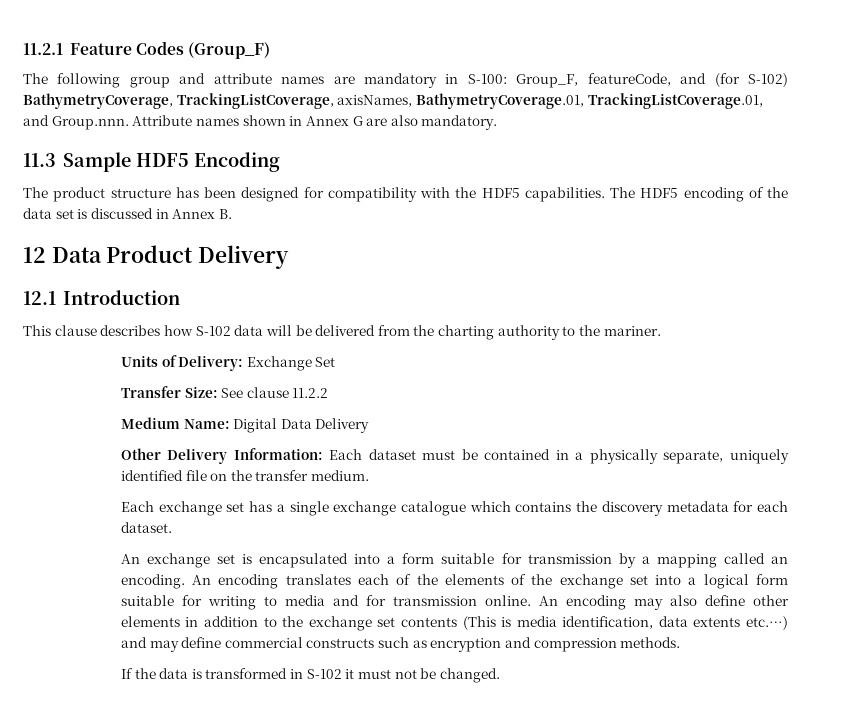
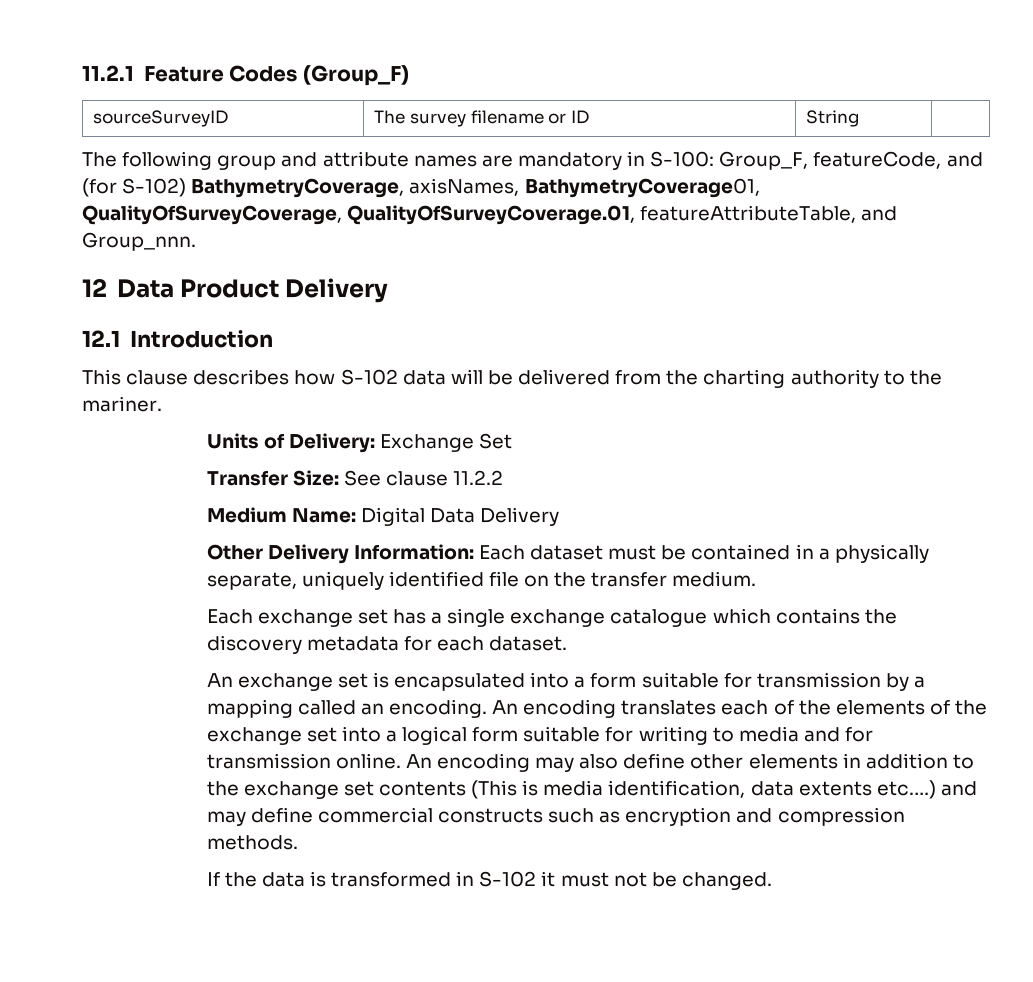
(271, 50) none -> [93,110,229,127] [374,110,589,127] [806,110,860,127] // sourceSurveyID | The survey filename or ID | String |
[176,93,763,109] [23,115,498,130] [23,152,280,172] [23,187,788,202] [23,208,232,219] TrackingListCoverage, axisNames, BathymetryCoverage.01, TrackingListCoverage.01, and Group.nnn. Attribute names shown in Annex G are also mandatory. // 11.3 Sample HDF5 Encoding // The product structure has been designed for compatibility with the HDF5 capabilities. The HDF5 encoding of the data set is discussed in Annex B. -> [409,178,760,198] [82,205,898,225] [82,232,196,251] axisNames, BathymetryCoverage01, QualityOfSurveyCoverage, QualityOfSurveyCoverage.01, featureAttributeTable, and Group_nnn.

